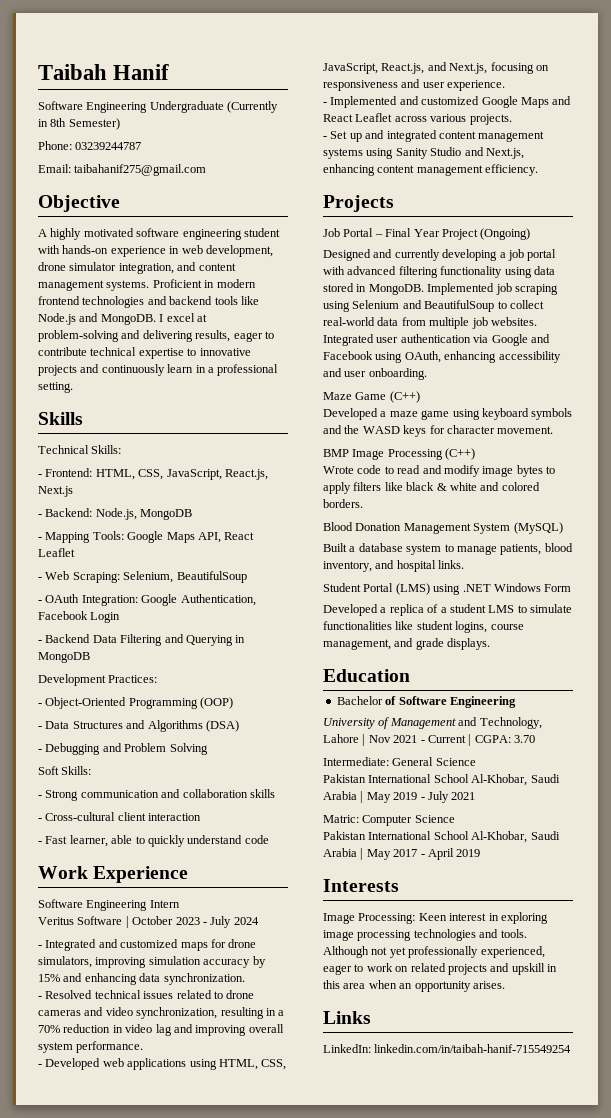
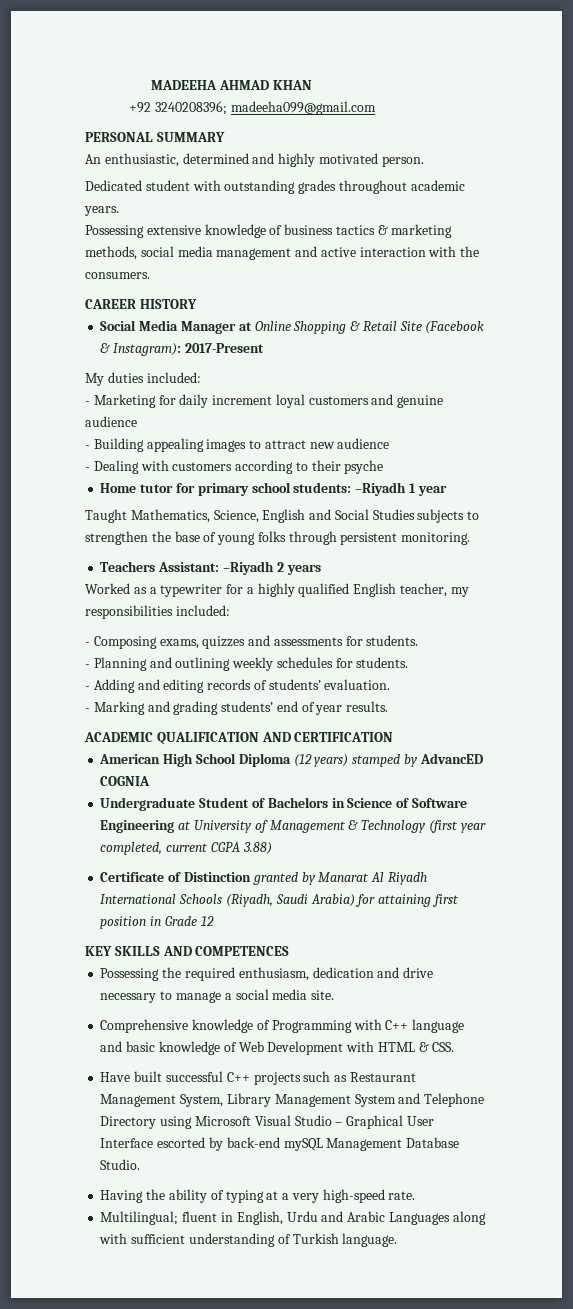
[38,64,170,80] [38,101,279,113] [38,118,120,130] [38,141,142,150] [38,164,207,176] [38,195,120,212] [38,228,280,240] [38,245,273,257] [38,262,236,274] [38,279,256,291] [38,296,259,308] [38,313,207,325] [38,330,274,342] [38,347,251,359] [38,364,279,376] [38,382,73,393] [38,412,83,425] [38,445,122,454] [38,468,268,480] [38,486,73,497] [38,508,193,520] [38,531,255,543] [38,548,75,557] [38,571,247,583] [38,594,256,606] [38,611,121,623] [38,634,246,646] [38,652,90,663] [38,674,158,686] [38,697,234,709] [38,720,239,732] [38,743,208,755] [38,766,92,775] [38,789,275,801] [38,812,202,821] [38,835,269,847] [38,866,189,883] [38,899,180,911] [38,916,259,928] [38,939,257,951] [38,956,266,968] [38,973,245,985] [38,990,255,999] [38,1007,285,1019] [38,1024,284,1036] [38,1041,144,1053] [38,1058,287,1070] [323,62,549,74] [323,79,506,91] [323,96,572,108] [323,113,512,125] [323,130,545,142] [323,147,524,159] [323,164,539,176] [323,195,394,212] [323,228,531,240] [323,249,557,261] [323,266,555,278] [323,283,558,295] [323,300,544,312] [323,317,537,329] [323,334,550,346] [323,351,561,363] [323,368,427,380] [323,391,420,403] [323,408,573,420] [323,425,554,437] [323,448,476,460] [323,465,555,477] [323,482,540,494] [323,499,363,508] [323,522,563,534] [323,543,573,555] [323,560,465,572] [323,583,572,595] [323,604,572,616] [323,621,524,633] [323,638,491,650] [323,669,410,682] [336,696,383,705] Taibah Hanif // Software Engineering Undergraduate (Currently in 8th Semester) // Phone: 03239244787 // Email: taibahanif275@gmail.com // Objective // A highly motivated software engineering student with hands-on experience in web development, drone simulator integration, and content management systems. Proficient in modern frontend technologies and backend tools like Node.js and MongoDB. I excel at problem-solving and delivering results, eager to contribute technical expertise to innovative projects and continuously learn in a professional setting. // Skills // Technical Skills: // - Frontend: HTML, CSS, JavaScript, React.js, Next.js // - Backend: Node.js, MongoDB // - Mapping Tools: Google Maps API, React Leaflet // - Web Scraping: Selenium, BeautifulSoup // - OAuth Integration: Google Authentication, Facebook Login // - Backend Data Filtering and Querying in MongoDB // Development Practices: // - Object-Oriented Programming (OOP) // - Data Structures and Algorithms (DSA) // - Debugging and Problem Solving // Soft Skills: // - Strong communication and collaboration skills // - Cross-cultural client interaction // - Fast learner, able to quickly understand code // Work Experience // Software Engineering Intern // Veritus Software | October 2023 - July 2024 // - Integrated and customized maps for drone simulators, improving simulation accuracy by 15% and enhancing data synchronization. // - Resolved technical issues related to drone cameras and video synchronization, resulting in a 70% reduction in video lag and improving overall system performance. // - Developed web applications using HTML, CSS, JavaScript, React.js, and Next.js, focusing on responsiveness and user experience. // - Implemented and customized Google Maps and React Leaflet across various projects. // - Set up and integrated content management systems using Sanity Studio and Next.js, enhancing content management efficiency. // Projects // Job Portal – Final Year Project (Ongoing) // Designed and currently developing a job portal with advanced filtering functionality using data stored in MongoDB. Implemented job scraping using Selenium and BeautifulSoup to collect real-world data from multiple job websites. Integrated user authentication via Google and Facebook using OAuth, enhancing accessibility and user onboarding. // Maze Game (C++) // Developed a maze game using keyboard symbols and the WASD keys for character movement. // BMP Image Processing (C++) // Wrote code to read and modify image bytes to apply filters like black & white and colored borders. // Blood Donation Management System (MySQL) // Built a database system to manage patients, blood inventory, and hospital links. // Student Portal (LMS) using .NET Windows Form // Developed a replica of a student LMS to simulate functionalities like student logins, course management, and grade displays. // Education // Bachelor -> [151,80,312,90] [129,101,376,115] [85,132,225,142] [85,153,424,167] [85,180,465,194] [84,206,119,216] [85,224,453,238] [85,246,480,260] [85,272,150,279] [85,299,197,309] [100,320,485,334] [100,343,264,356] [85,372,201,386] [85,394,444,408] [85,416,137,427] [85,438,390,452] [85,460,384,474] [100,482,447,496] [85,509,480,523] [85,531,471,545] [100,561,321,575] [85,583,469,597] [85,605,230,619] [85,635,419,649] [85,657,409,671] [85,679,391,693] [85,701,389,715] [84,732,394,744] [99,753,483,767] [100,776,151,786] [100,797,393,811] MADEEHA AHMAD KHAN // +92 3240208396; madeeha099@gmail.com // PERSONAL SUMMARY // An enthusiastic, determined and highly motivated person. // Dedicated student with outstanding grades throughout academic years. // Possessing extensive knowledge of business tactics & marketing methods, social media management and active interaction with the consumers. // CAREER HISTORY // Social Media Manager at Online Shopping & Retail Site (Facebook & Instagram): 2017-Present // My duties included: // - Marketing for daily increment loyal customers and genuine audience // - Building appealing images to attract new audience // - Dealing with customers according to their psyche // Home tutor for primary school students: –Riyadh 1 year // Taught Mathematics, Science, English and Social Studies subjects to strengthen the base of young folks through persistent monitoring. // Teachers Assistant: –Riyadh 2 years // Worked as a typewriter for a highly qualified English teacher, my responsibilities included: // - Composing exams, quizzes and assessments for students. // - Planning and outlining weekly schedules for students. // - Adding and editing records of students’ evaluation. // - Marking and grading students’ end of year results. // ACADEMIC QUALIFICATION AND CERTIFICATION // American High School Diploma (12 years) stamped by AdvancED COGNIA // Undergraduate Student of Bachelors in Science
(516, 702) // -> [178,821,192,830] at
[458,717,542,729] [323,734,535,746] [323,757,476,766] [323,774,560,786] [323,791,476,803] [323,815,455,826] [323,831,560,843] [323,848,481,860] [323,879,399,892] [323,912,548,924] [323,929,527,941] [323,946,545,958] [323,963,557,975] [323,980,505,992] [323,1011,371,1024] [323,1044,572,1053] and Technology, Lahore | Nov 2021 - Current | CGPA: 3.70 // Intermediate: General Science // Pakistan International School Al-Khobar, Saudi Arabia | May 2019 - July 2021 // Matric: Computer Science // Pakistan International School Al-Khobar, Saudi Arabia | May 2017 - April 2019 // Interests // Image Processing: Keen interest in exploring image processing technologies and tools. Although not yet professionally experienced, eager to work on related projects and upskill in this area when an opportunity arises. // Links // LinkedIn: linkedin.com/in/taibah-hanif-715549254 -> [348,820,486,833] [100,842,272,855] [100,872,427,885] [100,894,459,907] [100,916,214,929] [85,946,290,956] [100,967,434,981] [100,989,335,1003] [100,1019,465,1033] [100,1041,455,1055] [100,1071,416,1085] [100,1093,485,1107] [100,1115,434,1129] [100,1137,460,1151] [100,1159,141,1170] [100,1189,416,1203] [100,1211,486,1225] [99,1233,398,1247] & Technology (first year completed, current CGPA 3.88) // Certificate of Distinction granted by Manarat Al Riyadh International Schools (Riyadh, Saudi Arabia) for attaining first position in Grade 12 // KEY SKILLS AND COMPETENCES // Possessing the required enthusiasm, dedication and drive necessary to manage a social media site. // Comprehensive knowledge of Programming with C++ language and basic knowledge of Web Development with HTML & CSS. // Have built successful C++ projects such as Restaurant Management System, Library Management System and Telephone Directory using Microsoft Visual Studio – Graphical User Interface escorted by back-end mySQL Management Database Studio. // Having the ability of typing at a very high-speed rate. // Multilingual; fluent in English, Urdu and Arabic Languages along with sufficient understanding of Turkish language.

